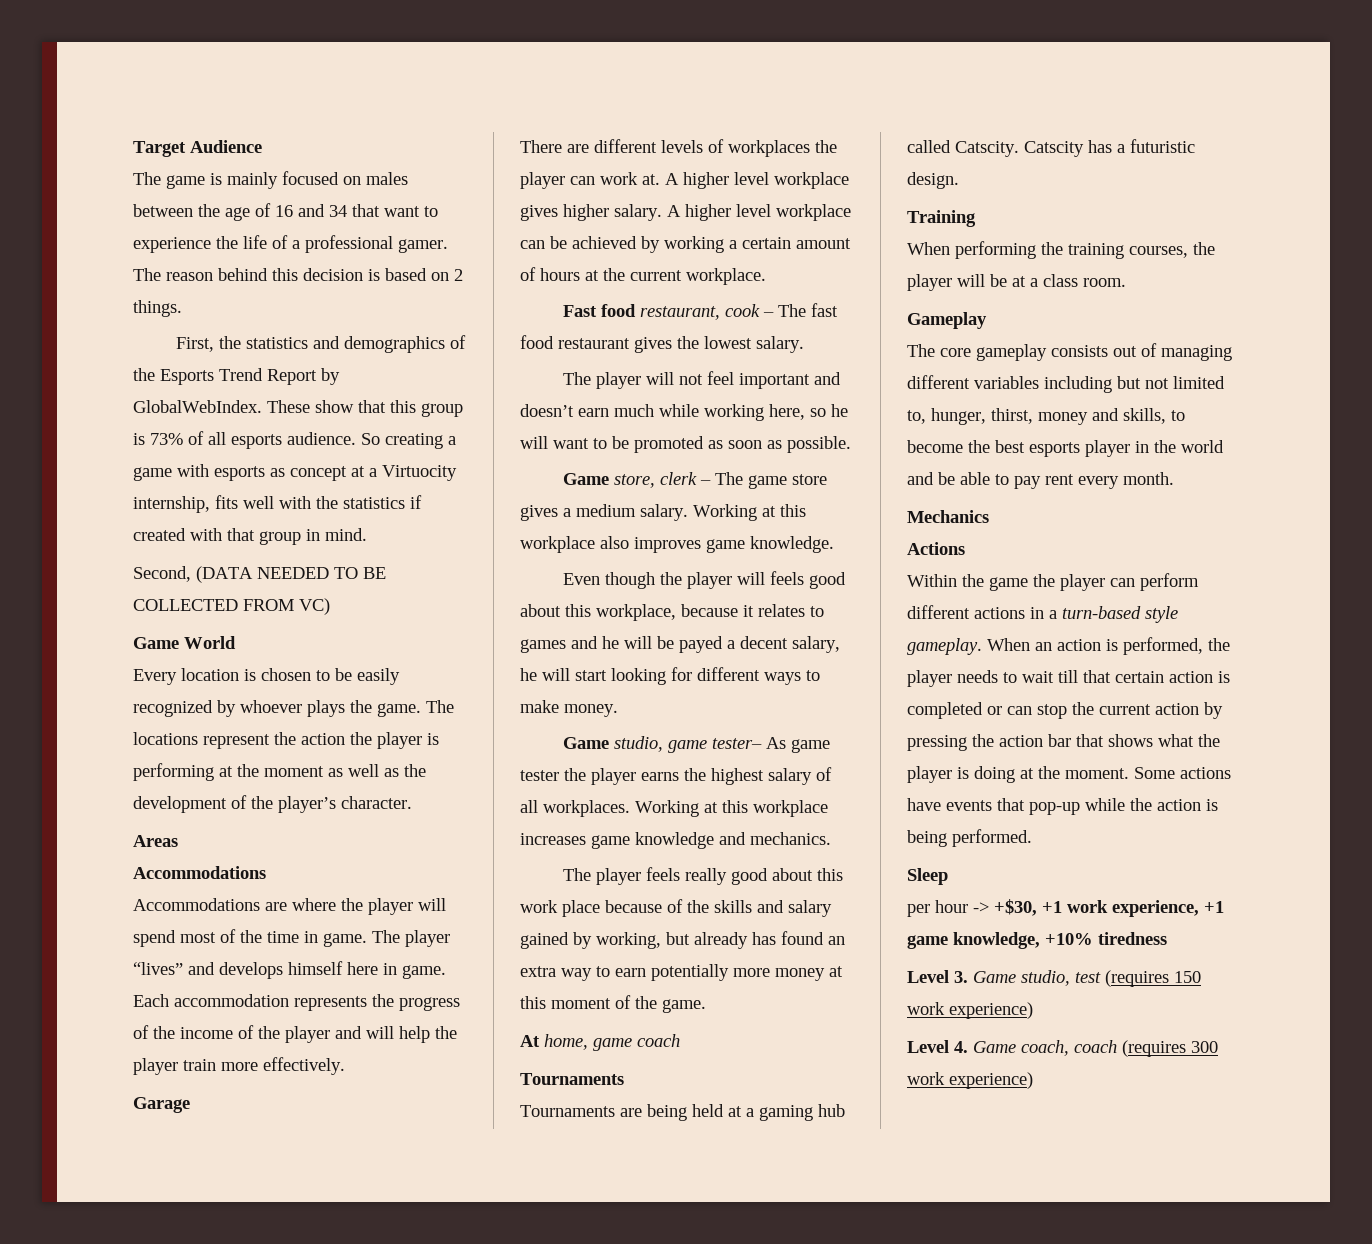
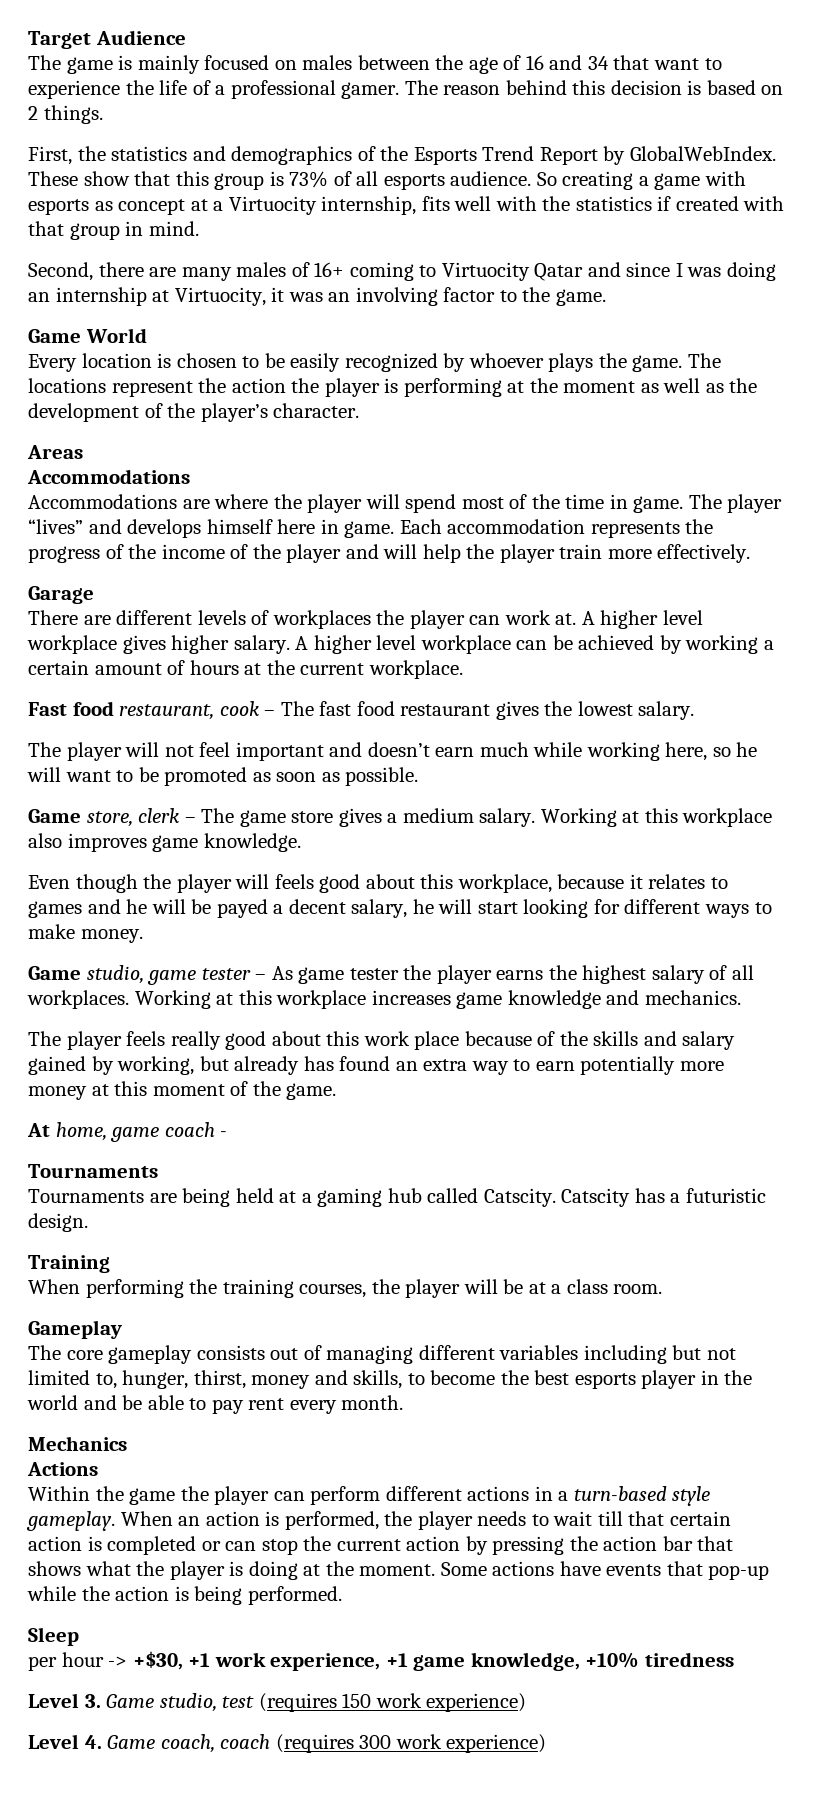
[196,566,386,583] [133,598,330,615] (DATA NEEDED TO BE COLLECTED FROM VC) -> [98,262,777,281] [28,287,606,306] there are many males of 16+ coming to Virtuocity Qatar and since I was doing an internship at Virtuocity, it was an involving factor to the game.
[711,738,762,749] tester– -> [201,968,267,980] tester –
(680, 1040) none -> [220,1131,228,1137] -

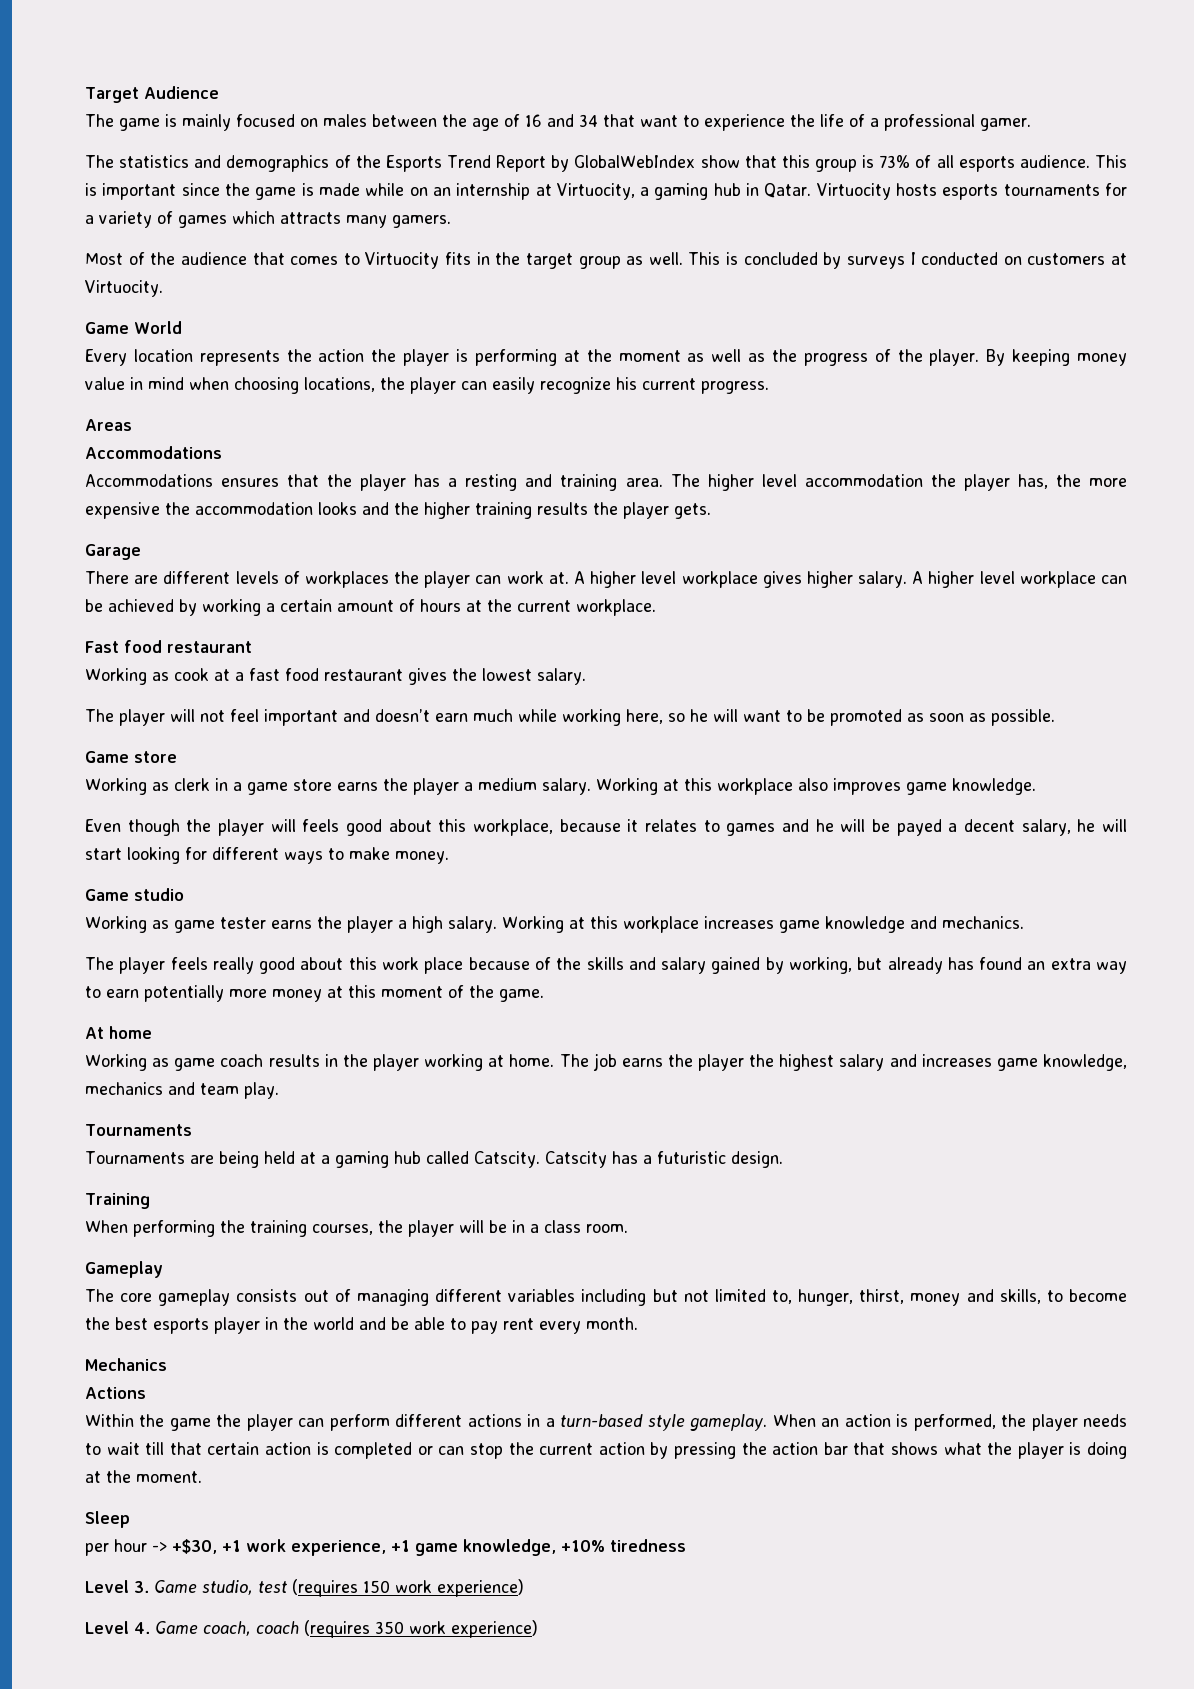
[404,80,784,95] [28,105,103,124] [28,146,106,165] The reason behind this decision is based on 2 things. // First, the -> [85,155,114,168] // The
[629,146,776,161] [28,171,78,186] GlobalWebIndex. These -> [574,155,696,168] GlobalWebIndex
[536,171,747,190] [28,196,785,215] [28,221,199,240] [28,262,777,281] [28,287,606,306] [28,328,147,343] [28,353,721,372] [28,378,193,397] So creating a game with esports as concept at a Virtuocity internship, fits well with the statistics if created with that group in mind. // Second, there are many males of 16+ coming to Virtuocity Qatar and since I was doing an internship at Virtuocity, it was an involving factor to the game. // Game World // Every location is chosen to be easily recognized by whoever plays the game. The locations represent -> [1094,155,1127,168] [85,183,1128,200] [85,211,451,228] [85,252,1127,269] [85,280,163,297] [85,321,182,334] [85,349,280,366] This is important since the game is made while on an internship at Virtuocity, a gaming hub in Qatar. Virtuocity hosts esports tournaments for a variety of games which attracts many gamers. // Most of the audience that comes to Virtuocity fits in the target group as well. This is concluded by surveys I conducted on customers at Virtuocity. // Game World // Every location represents
[28,403,360,422] [27,445,83,459] [27,469,190,484] [28,494,783,513] [28,519,714,538] [28,544,751,563] development of the player’s character. // Areas // Accommodations // Accommodations are where the player will spend most of the time in game. The player “lives” and develops himself here in game. Each accommodation represents the progress of the income of the player and will help the player train more effectively. -> [803,349,1128,366] [85,377,769,394] [85,419,132,431] [85,446,222,459] [85,474,1127,491] [85,502,711,519] progress of the player. By keeping money value in mind when choosing locations, the player can easily recognize his current progress. // Areas // Accommodations // Accommodations ensures that the player has a resting and training area. The higher level accommodation the player has, the more expensive the accommodation looks and the higher training results the player gets.
[119,701,314,720] restaurant, cook – The -> [167,641,252,653] [85,668,244,685] restaurant // Working as cook at a
[86,808,382,827] store, clerk – The game store gives -> [134,751,177,763] [85,778,459,795] store // Working as clerk in a game store earns the player
[86,965,755,985] [27,990,129,1009] studio, game tester – As game tester the player earns the highest salary of all workplaces. -> [134,888,184,901] [85,916,497,933] studio // Working as game tester earns the player a high salary.
[55,1122,228,1142] home, game coach - -> [109,1026,152,1039] [85,1053,1127,1071] [85,1082,279,1099] home // Working as game coach results in the player working at home. The job earns the player the highest salary and increases game knowledge, mechanics and team play.
[528,1282,546,1294] at -> [512,1220,525,1233] in
[440,1561,770,1580] [27,1586,342,1605] Some actions have events that pop-up while the action is being performed. -> (202, 1477) none
[359,1735,392,1749] 300 -> [375,1621,404,1634] 350

